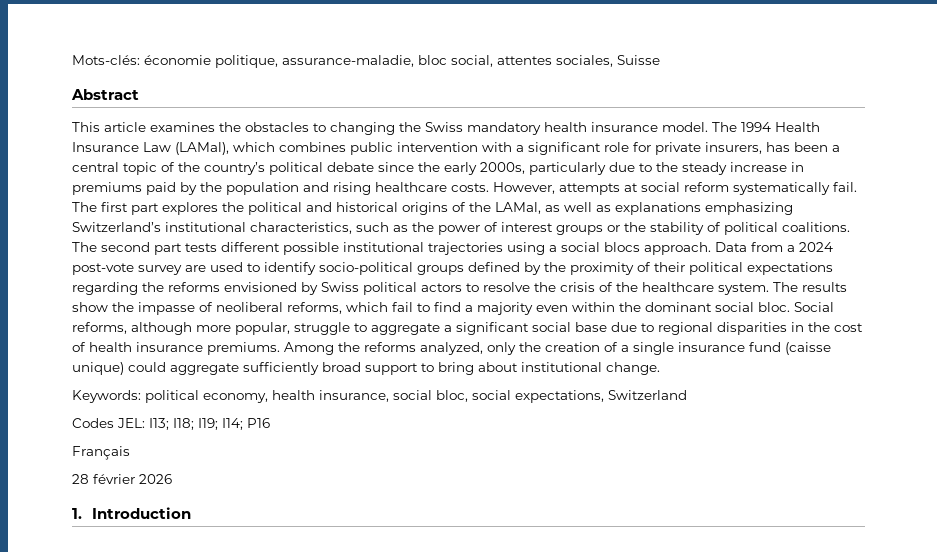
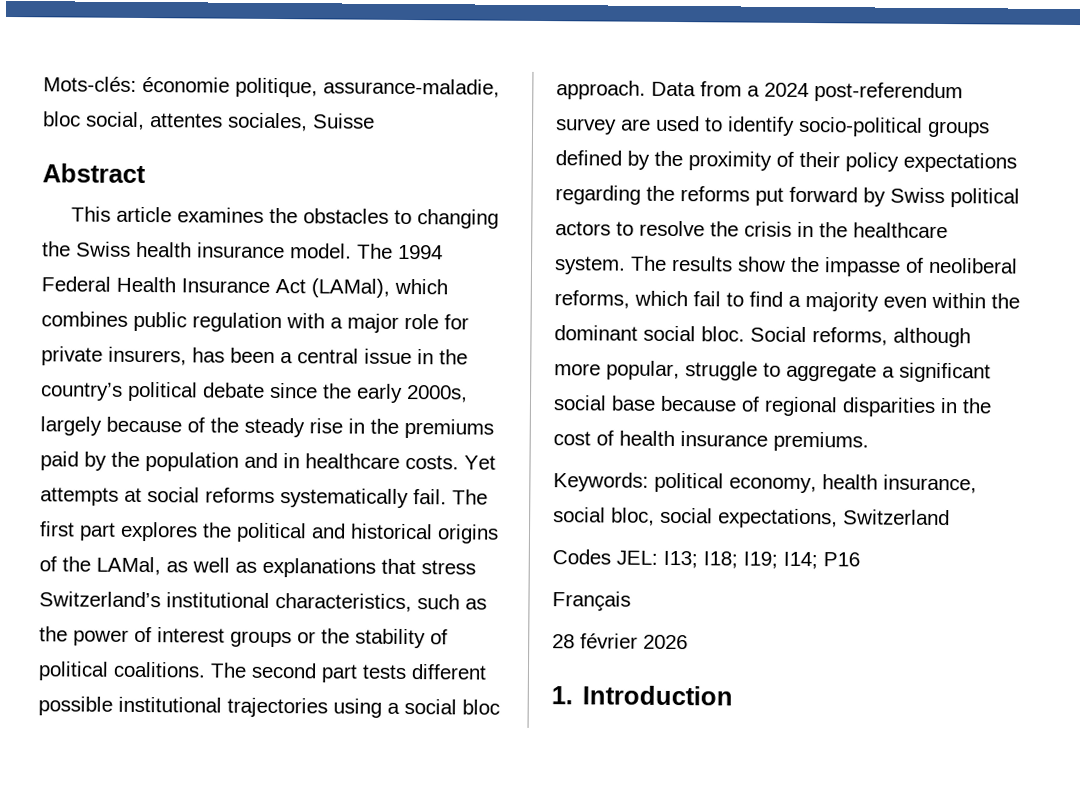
[467,122,541,135] mandatory -> (131, 249) none
(771, 127) none -> [41,276,111,292] Federal
[143,142,171,152] Law -> [275,279,306,294] Act
[397,142,478,152] intervention -> [192,312,282,333] regulation
[528,142,601,155] significant -> [347,313,399,333] major
[123,162,175,175] topic of -> [364,348,434,365] issue in
[529,162,804,175] particularly due to the steady increase in -> [40,416,399,438] largely because of the steady rise in the
[333,182,371,195] rising -> [283,453,300,469] in
[493,182,555,194] However, -> [464,455,496,470] Yet
[684,182,729,192] reform -> [205,487,275,504] reforms
[705,202,793,215] emphasizing -> [381,558,476,575] that stress
[604,242,640,252] blocs -> [462,699,500,715] bloc
[72,263,134,275] post-vote -> [814,82,963,103] post-referendum
[689,262,743,275] political -> [845,152,899,172] policy
[224,282,297,292] envisioned -> [755,186,858,206] put forward
[599,282,613,292] of -> [797,221,814,238] in
[611,322,654,332] due to -> [660,395,760,412] because of
[284,342,831,355] [72,362,660,375] Among the reforms analyzed, only the creation of a single insurance fund (caisse unique) could aggregate sufficiently broad support to bring about institutional change. -> (869, 441) none

